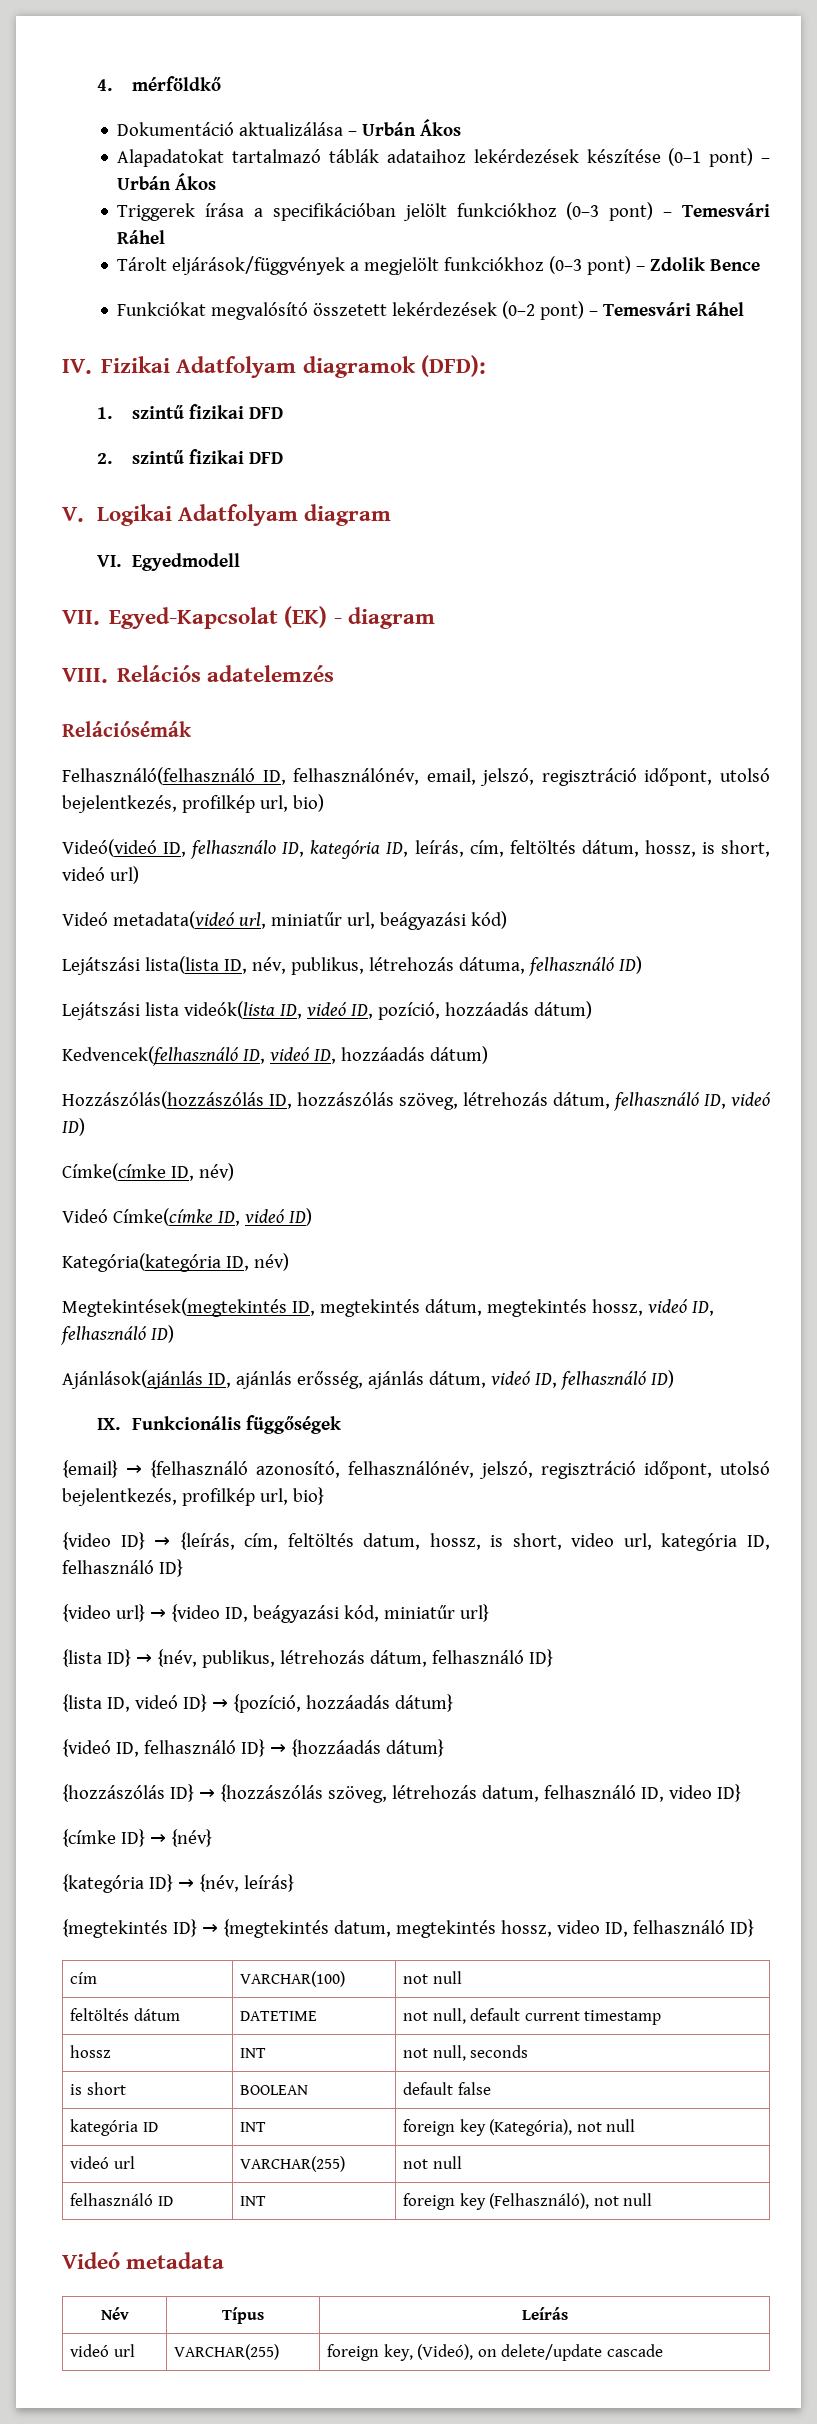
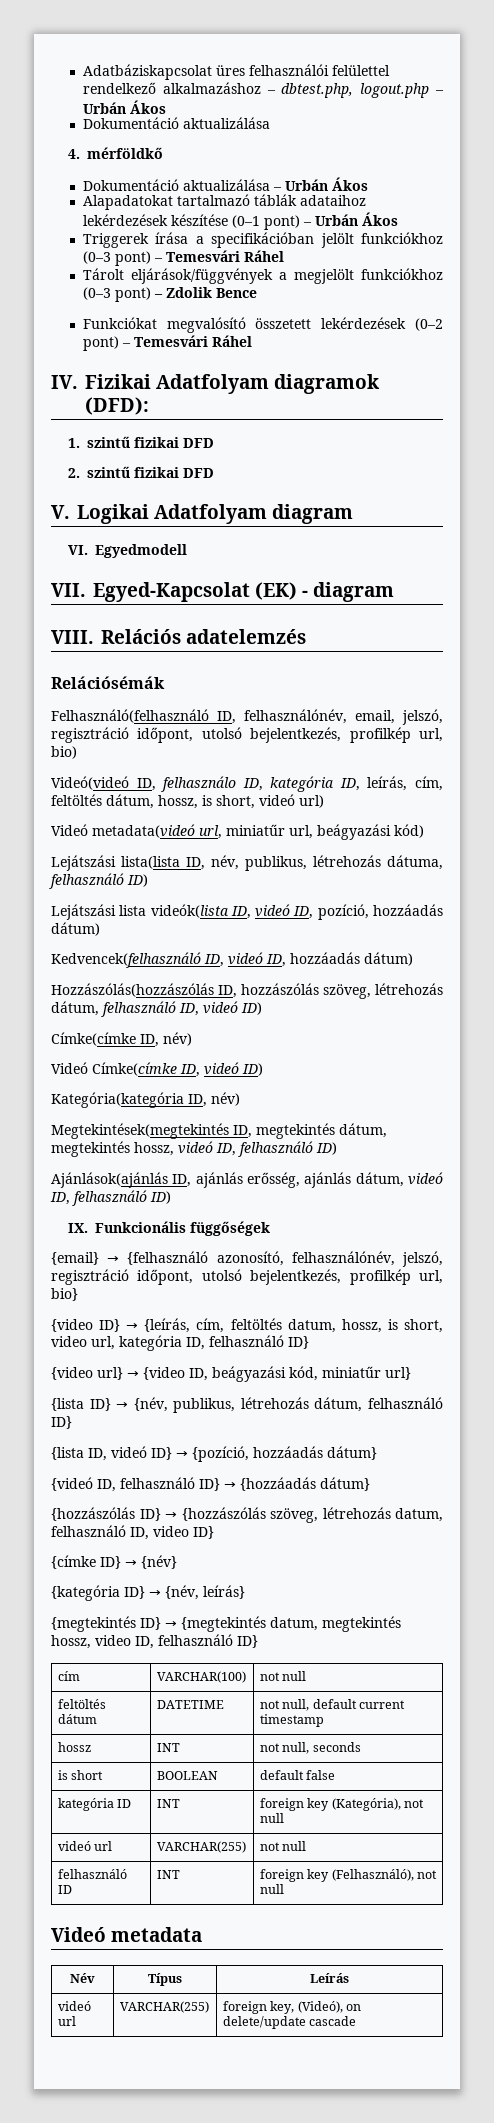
(96, 85) none -> [82,64,390,80] [82,82,444,98] [82,100,166,114] [82,117,270,129] Adatbáziskapcsolat üres felhasználói felülettel rendelkező alkalmazáshoz – dbtest.php, logout.php – Urbán Ákos // Dokumentáció aktualizálása //

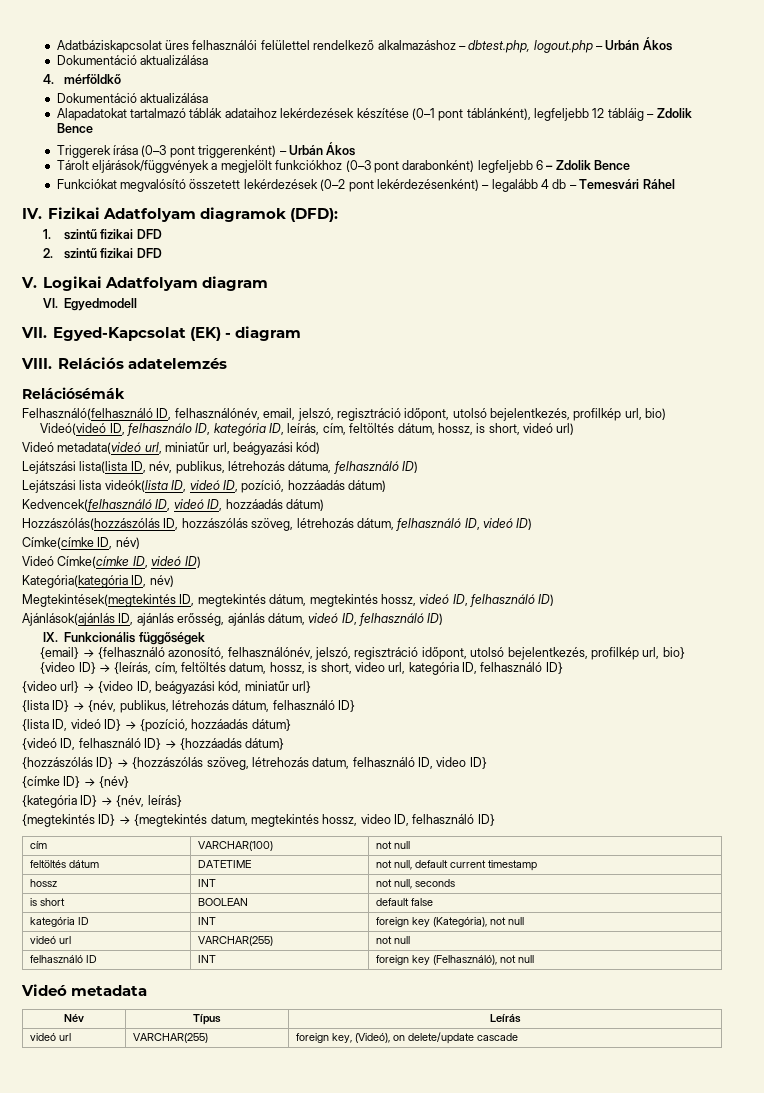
[272,177,368,191] – Urbán Ákos -> (209, 98) none
[263,212,398,230] [82,232,443,248] [82,250,284,266] pont) – Urbán Ákos // Triggerek írása a specifikációban jelölt funkciókhoz (0–3 pont) – Temesvári Ráhel -> [438,108,692,121] [56,123,93,133] [56,142,356,158] pont táblánként), legfeljebb 12 tábláig – Zdolik Bence // Triggerek írása (0–3 pont triggerenként) – Urbán Ákos
[114,287,151,302] pont) -> [373,160,544,173] pont darabonként) legfeljebb 6
[82,336,119,351] pont) -> [348,179,567,192] pont lekérdezésenként) – legalább 4 db

